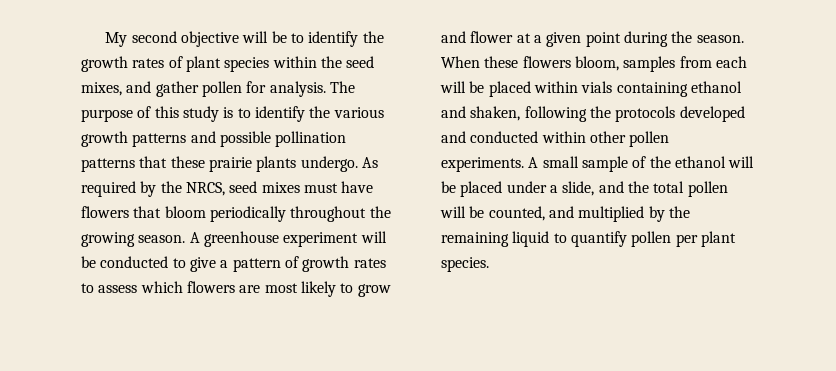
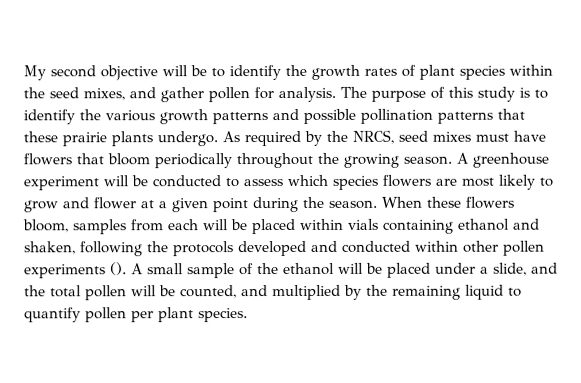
[189,256,386,272] [81,283,94,293] give a pattern of growth rates to -> (239, 183) none
(183, 287) none -> [332,175,378,190] species
[441,157,524,172] experiments. -> [24,262,127,279] experiments ().

